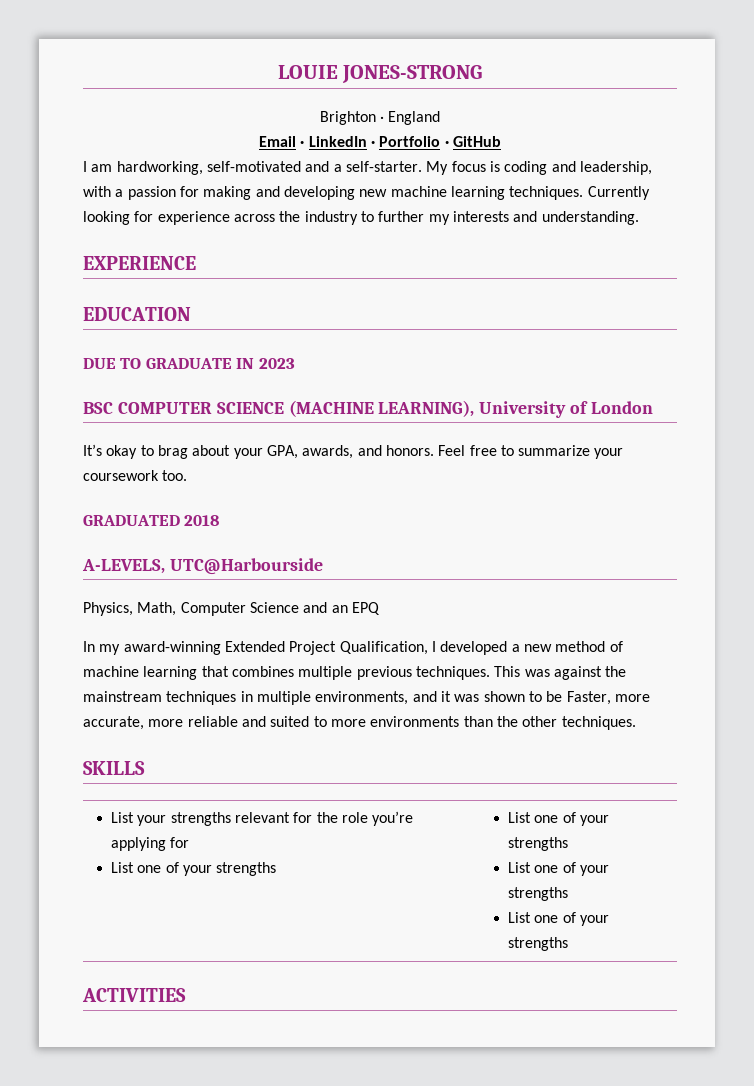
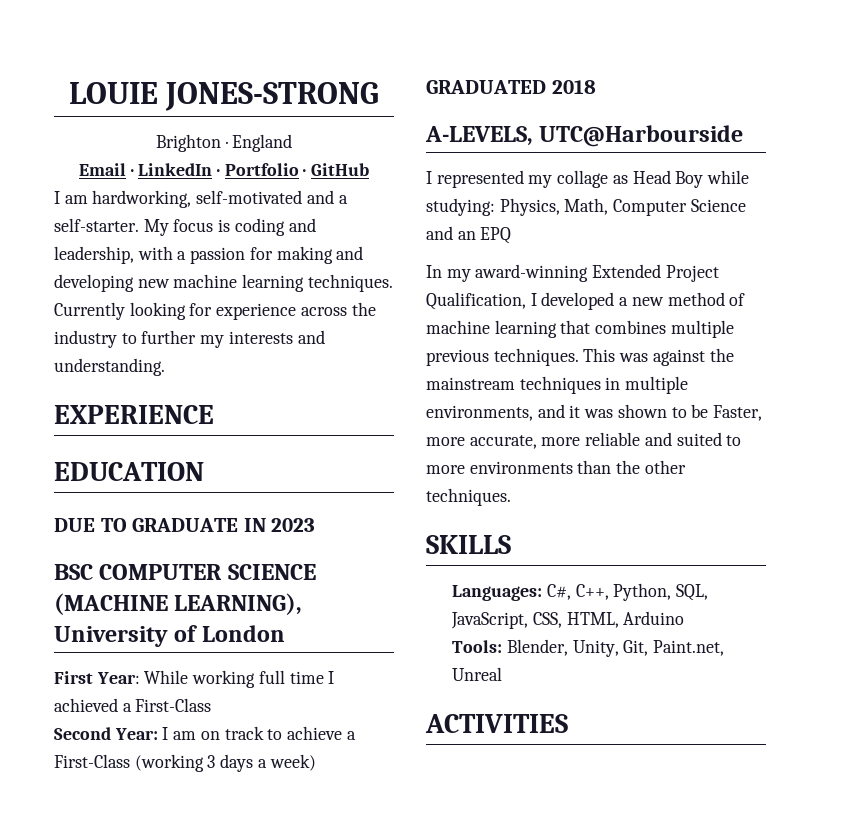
[83,444,624,459] [83,470,188,481] [83,515,220,526] [82,558,323,575] It’s okay to brag about your GPA, awards, and honors. Feel free to summarize your coursework too. // GRADUATED 2018 // A-LEVELS, UTC@Harbourside // -> [54,670,335,688] [54,698,212,712] [54,726,356,740] [54,754,316,772] [426,80,596,94] [425,125,744,147] [426,170,750,188] [426,198,495,216] First Year: While working full time I achieved a First-Class // Second Year: I am on track to achieve a First-Class (working 3 days a week) // GRADUATED 2018 // A-LEVELS, UTC@Harbourside // I represented my collage as Head Boy while studying:
[110,811,414,826] [110,837,190,851] [110,862,277,876] [507,812,609,826] [507,837,568,851] [507,862,609,876] [507,887,568,901] [507,912,609,926] [507,937,568,951] // List your strengths relevant for the role you’re applying for // List one of your strengths | List one of your strengths // List one of your strengths // List one of your strengths -> [452,583,708,601] [451,611,685,629] [452,639,724,657] [452,667,503,681] // Languages: C#, C++, Python, SQL, JavaScript, CSS, HTML, Arduino // Tools: Blender, Unity, Git, Paint.net, Unreal

